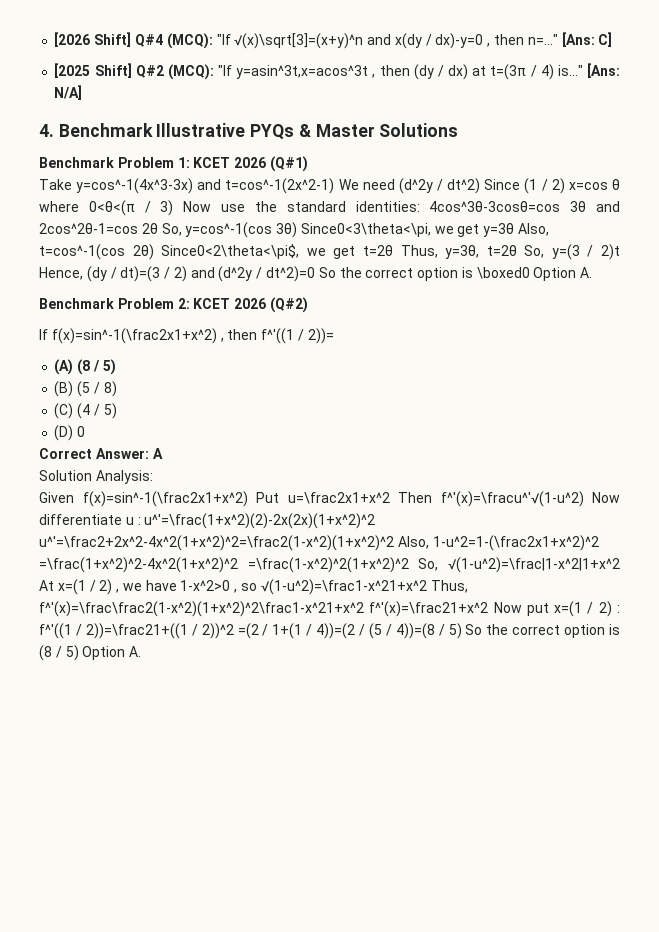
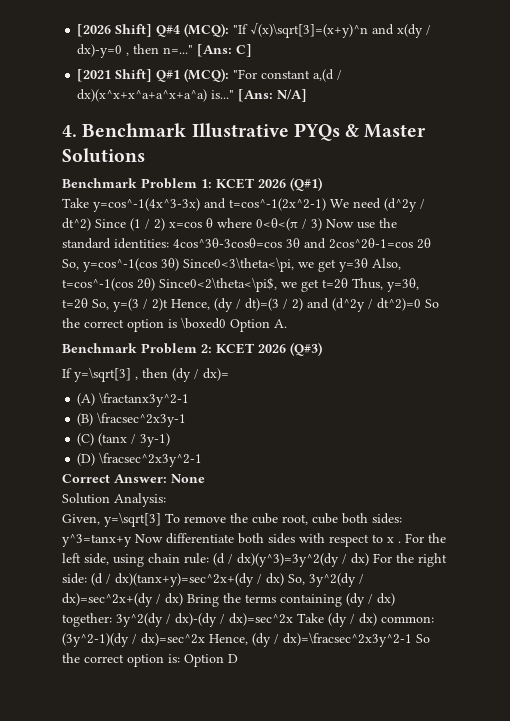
[54,63,554,80] [2025 Shift] Q#2 (MCQ): "If y=asin^3t,x=acos^3t , then (dy / dx) at t=(3π / 4) -> [77,68,343,82] [77,89,208,102] [2021 Shift] Q#1 (MCQ): "For constant a,(d / dx)(x^x+x^a+a^x+a^a)
[269,297,308,313] (Q#2) -> [290,342,322,356] (Q#3)
[51,328,334,344] [54,359,116,375] [54,381,117,397] [54,403,117,419] f(x)=sin^-1(\frac2x1+x^2) , then f^'((1 / 2))= // (A) (8 / 5) // (B) (5 / 8) // (C) (4 / 5) -> [74,367,229,382] [77,392,190,407] [77,412,187,427] [77,433,171,447] y=\sqrt[3] , then (dy / dx)= // (A) \fractanx3y^2-1 // (B) \fracsec^2x3y-1 // (C) (tanx / 3y-1)
[77,426,86,437] 0 -> [99,452,203,467] \fracsec^2x3y^2-1
[95,448,163,459] Answer: A -> [114,474,205,483] Answer: None
[39,491,620,507] [39,513,376,529] [39,535,599,551] [39,557,620,573] [39,579,468,595] [39,601,621,617] [39,623,620,639] [39,645,142,661] Given f(x)=sin^-1(\frac2x1+x^2) Put u=\frac2x1+x^2 Then f^'(x)=\fracu^'√(1-u^2) Now differentiate u : u^'=\frac(1+x^2)(2)-2x(2x)(1+x^2)^2 u^'=\frac2+2x^2-4x^2(1+x^2)^2=\frac2(1-x^2)(1+x^2)^2 Also, 1-u^2=1-(\frac2x1+x^2)^2 =\frac(1+x^2)^2-4x^2(1+x^2)^2 =\frac(1-x^2)^2(1+x^2)^2 So, √(1-u^2)=\frac|1-x^2|1+x^2 At x=(1 / 2) , we have 1-x^2>0 , so √(1-u^2)=\frac1-x^21+x^2 Thus, f^'(x)=\frac\frac2(1-x^2)(1+x^2)^2\frac1-x^21+x^2 f^'(x)=\frac21+x^2 Now put x=(1 / 2) : f^'((1 / 2))=\frac21+((1 / 2))^2 =(2 / 1+(1 / 4))=(2 / (5 / 4))=(8 / 5) So the correct option is (8 / 5) Option A. -> [62,512,402,527] [62,533,446,547] [62,553,447,567] [62,573,364,587] [62,593,395,607] [62,613,434,627] [62,632,430,647] [62,653,238,667] Given, y=\sqrt[3] To remove the cube root, cube both sides: y^3=tanx+y Now differentiate both sides with respect to x . For the left side, using chain rule: (d / dx)(y^3)=3y^2(dy / dx) For the right side: (d / dx)(tanx+y)=sec^2x+(dy / dx) So, 3y^2(dy / dx)=sec^2x+(dy / dx) Bring the terms containing (dy / dx) together: 3y^2(dy / dx)-(dy / dx)=sec^2x Take (dy / dx) common: (3y^2-1)(dy / dx)=sec^2x Hence, (dy / dx)=\fracsec^2x3y^2-1 So the correct option is: Option D

